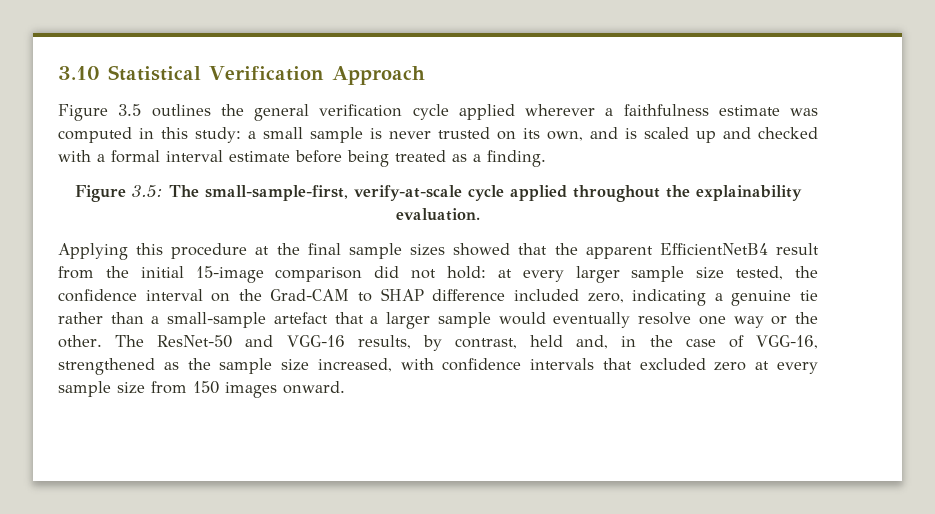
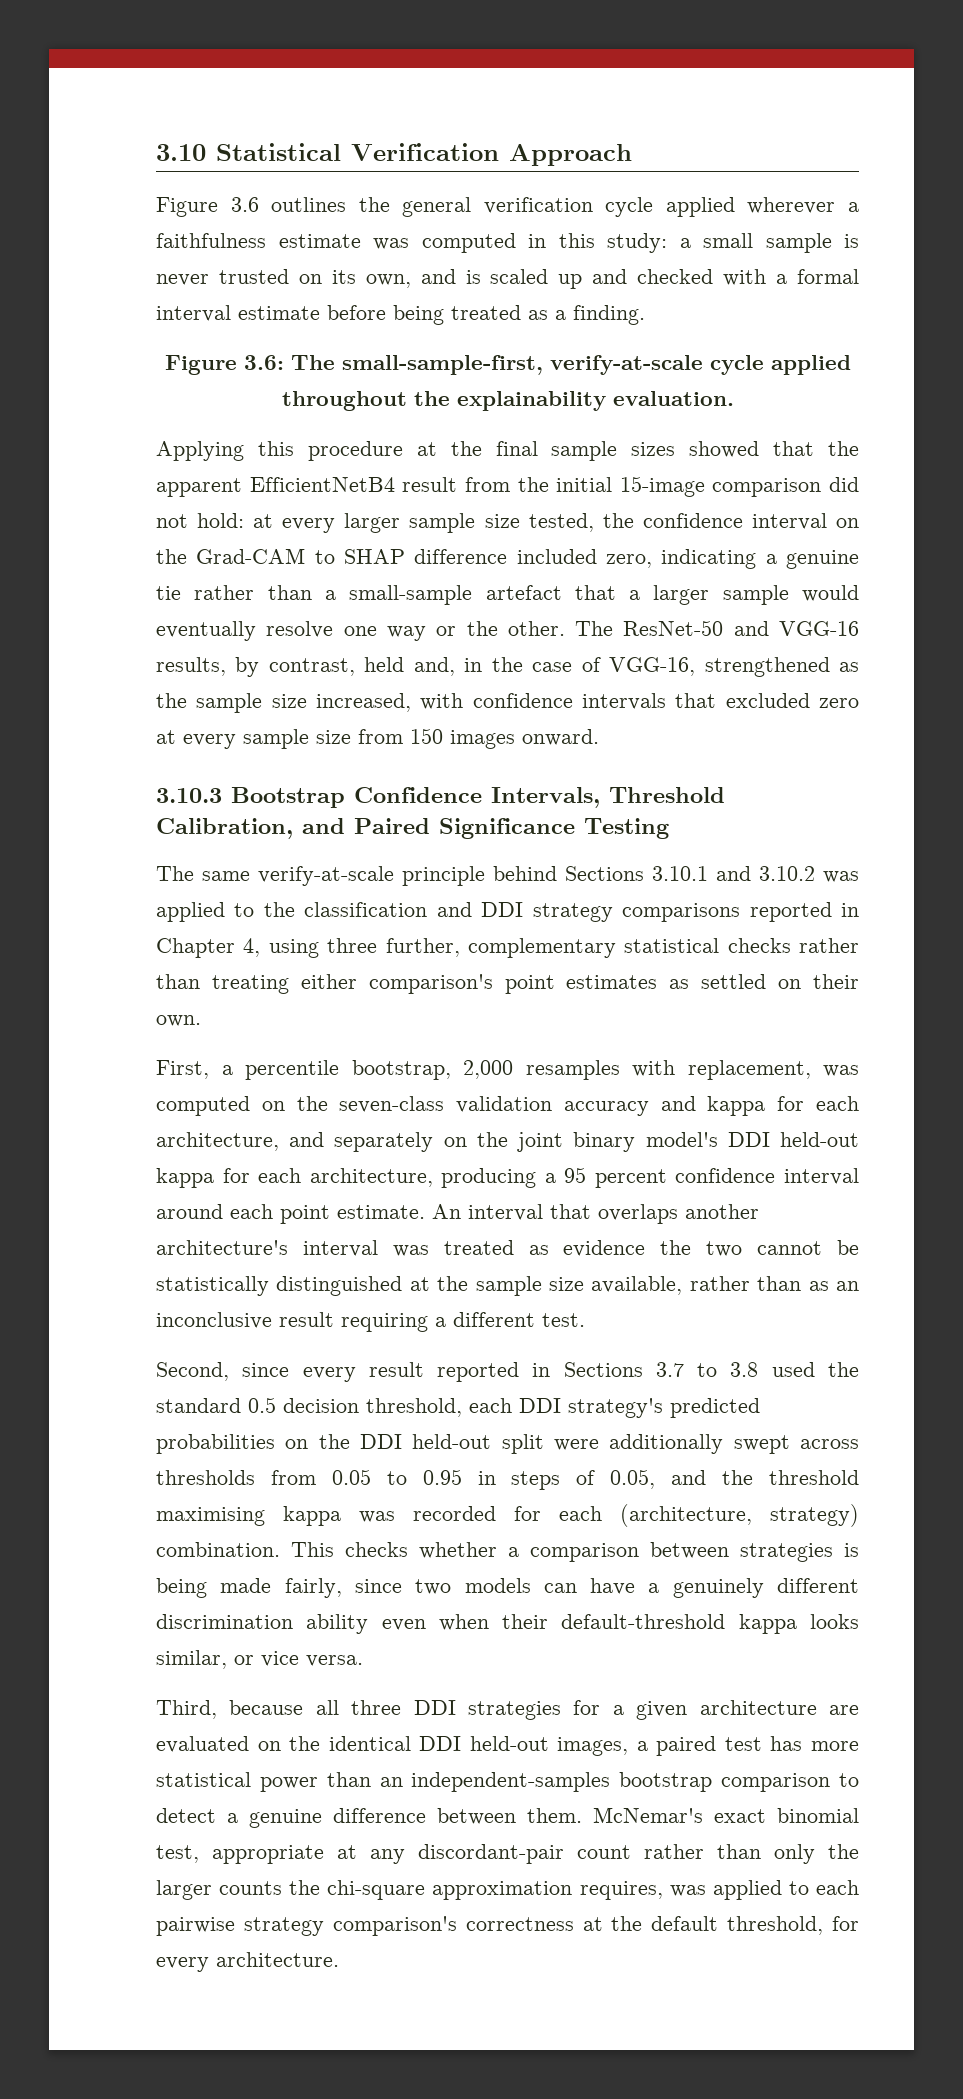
[118,104,142,116] 3.5 -> [230,197,259,212] 3.6
[132,185,163,198] 3.5: -> [243,355,284,370] 3.6:
(345, 387) none -> [156,787,725,808] [156,818,669,839] [156,866,859,886] [156,902,860,922] [156,938,859,958] [156,974,860,994] [156,1015,201,1027] [156,1060,859,1080] [156,1096,860,1116] [156,1132,859,1152] [156,1167,859,1188] [156,1204,759,1224] [156,1240,860,1257] [156,1276,859,1296] [156,1312,585,1332] [156,1362,859,1382] [156,1397,760,1418] [156,1434,859,1454] [156,1469,859,1490] [156,1504,859,1527] [156,1542,859,1562] [156,1578,859,1598] [156,1614,859,1634] [156,1650,363,1669] [156,1700,859,1720] [156,1736,859,1756] [156,1772,859,1792] [156,1807,859,1828] [156,1844,859,1864] [156,1880,859,1900] [156,1916,859,1936] [156,1952,339,1972] // 3.10.3 Bootstrap Confidence Intervals, Threshold Calibration, and Paired Significance Testing // The same verify-at-scale principle behind Sections 3.10.1 and 3.10.2 was applied to the classification and DDI strategy comparisons reported in Chapter 4, using three further, complementary statistical checks rather than treating either comparison's point estimates as settled on their own. // First, a percentile bootstrap, 2,000 resamples with replacement, was computed on the seven-class validation accuracy and kappa for each architecture, and separately on the joint binary model's DDI held-out kappa for each architecture, producing a 95 percent confidence interval around each point estimate. An interval that overlaps another architecture's interval was treated as evidence the two cannot be statistically distinguished at the sample size available, rather than as an inconclusive result requiring a different test. // Second, since every result reported in Sections 3.7 to 3.8 used the standard 0.5 decision threshold, each DDI strategy's predicted probabilities on the DDI held-out split were additionally swept across thresholds from 0.05 to 0.95 in steps of 0.05, and the threshold maximising kappa was recorded for each (architecture, strategy) combination. This checks whether a comparison between strategies is being made fairly, since two models can have a genuinely different discrimination ability even when their default-threshold kappa looks similar, or vice versa. // Third, because all three DDI strategies for a given architecture are evaluated on the identical DDI held-out images, a paired test has more statistical power than an independent-samples bootstrap comparison to detect a genuine difference between them. McNemar's exact binomial test, appropriate at any discordant-pair count rather than only the larger counts the chi-square approximation requires, was applied to each pairwise strategy comparison's correctness at the default threshold, for every architecture.

